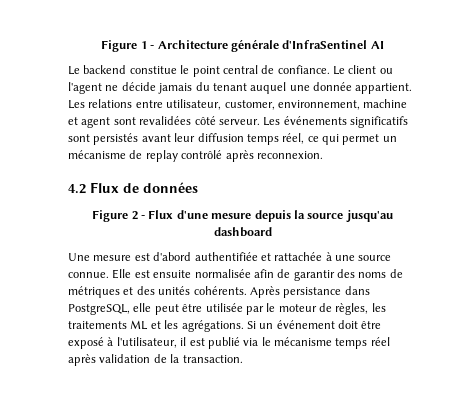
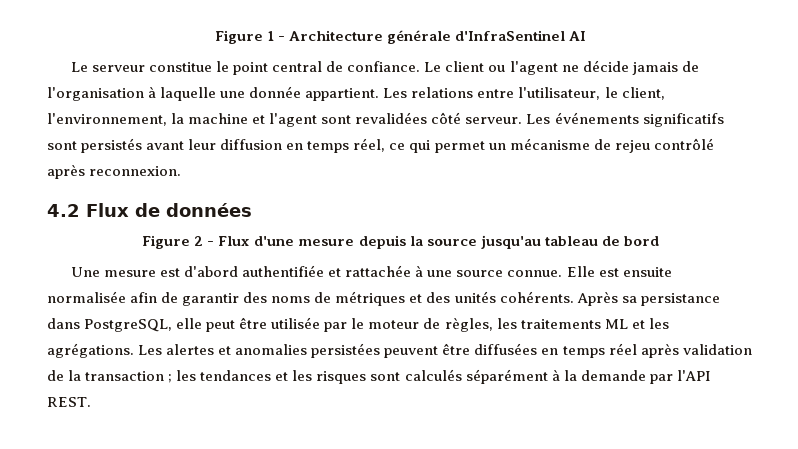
[83,65,127,74] backend -> [92,65,146,72] serveur
[195,82,287,94] du tenant auquel -> [681,61,699,72] [47,86,217,101] de l'organisation à laquelle
[166,99,360,110] utilisateur, customer, environnement, -> [518,87,665,100] [47,113,185,126] l'utilisateur, le client, l'environnement, la
[81,117,111,128] agent -> [269,113,318,127] l'agent
(244, 137) none -> [286,143,304,150] en
[145,150,178,162] replay -> [614,140,650,153] rejeu
[213,227,272,237] dashboard -> [544,236,659,246] tableau de bord
(280, 292) none -> [621,296,637,303] sa
[246,320,382,329] [68,337,332,349] Si un événement doit être exposé à l'utilisateur, il est publié via le mécanisme -> [138,343,559,358] Les alertes et anomalies persistées peuvent être diffusées en
[182,355,243,363] transaction. -> [85,369,711,384] [47,397,91,407] transaction ; les tendances et les risques sont calculés séparément à la demande par l'API REST.

